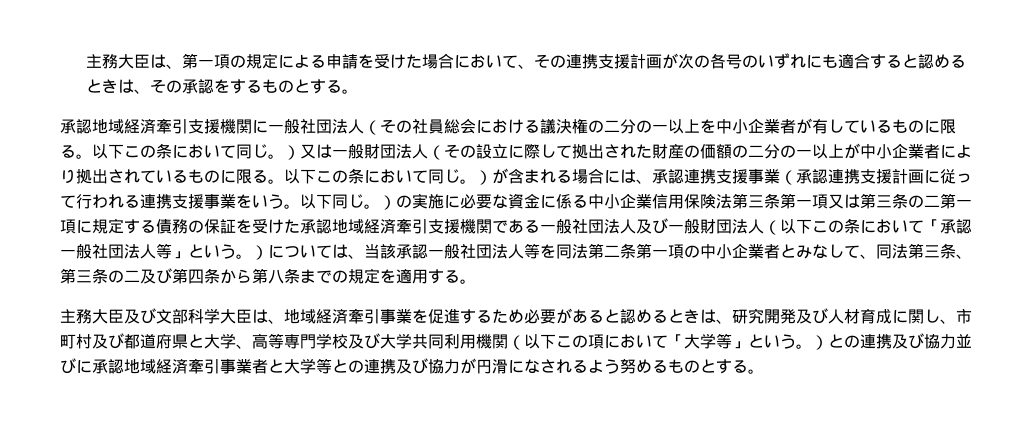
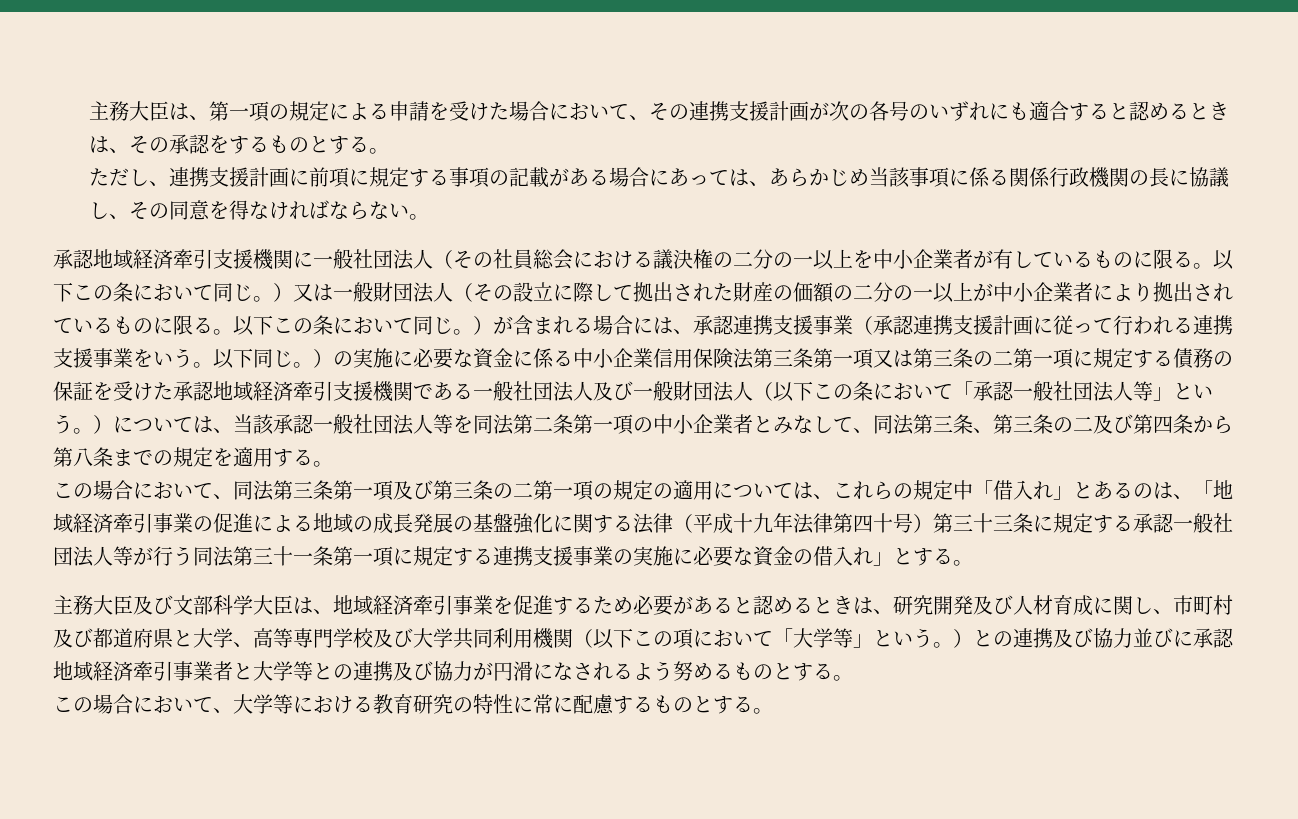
(358, 91) none -> [88,167,1229,188] [88,200,429,220] // ただし、連携支援計画に前項に規定する事項の記載がある場合にあっては、あらかじめ当該事項に係る関係行政機関の長に協議し、その同意を得なければならない。
(476, 281) none -> [53,480,1233,501] [53,513,1233,534] [53,546,973,567] // この場合において、同法第三条第一項及び第三条の二第一項の規定の適用については、これらの規定中「借入れ」とあるのは、「地域経済牽引事業の促進による地域の成長発展の基盤強化に関する法律（平成十九年法律第四十号）第三十三条に規定する承認一般社団法人等が行う同法第三十一条第一項に規定する連携支援事業の実施に必要な資金の借入れ」とする。
(764, 371) none -> [53,694,773,714] // この場合において、大学等における教育研究の特性に常に配慮するものとする。

